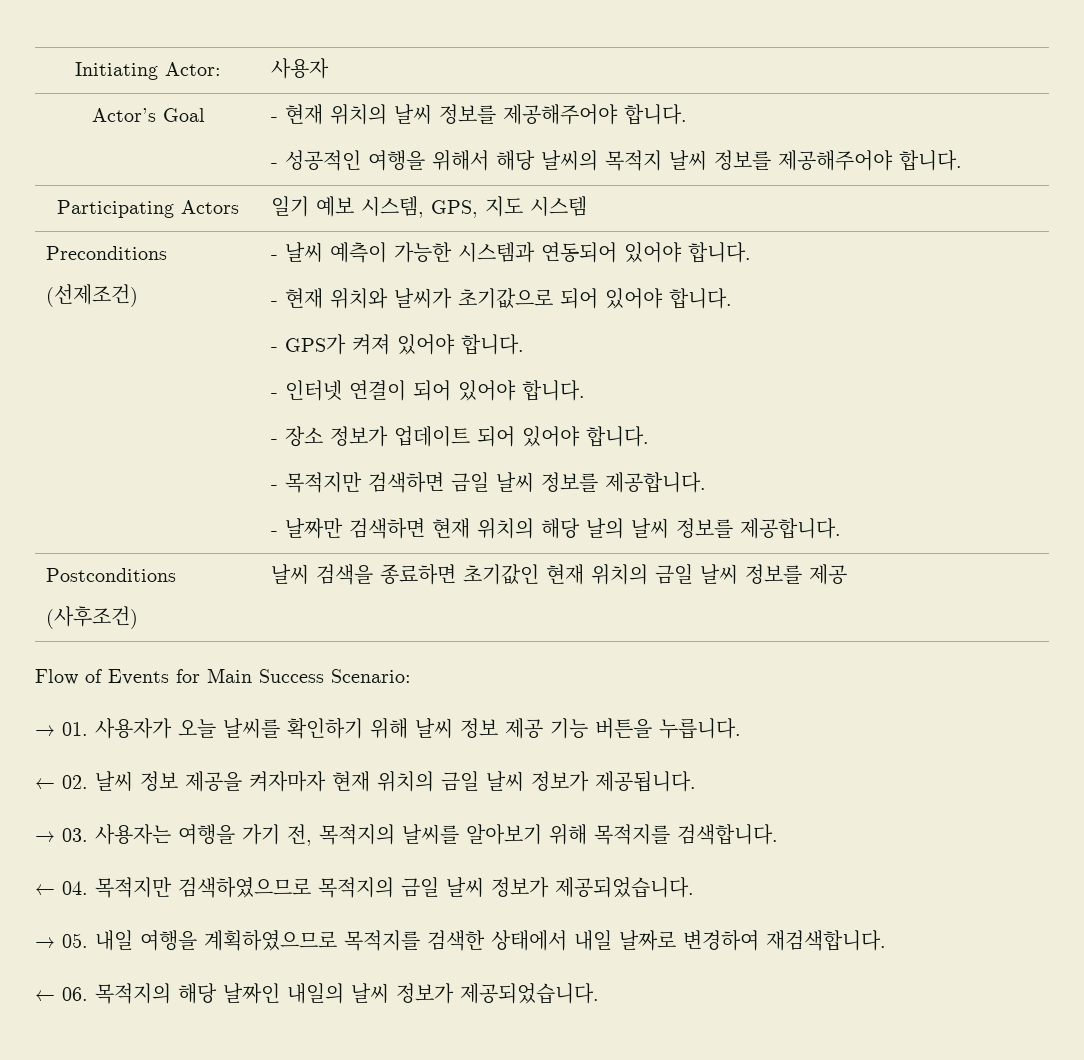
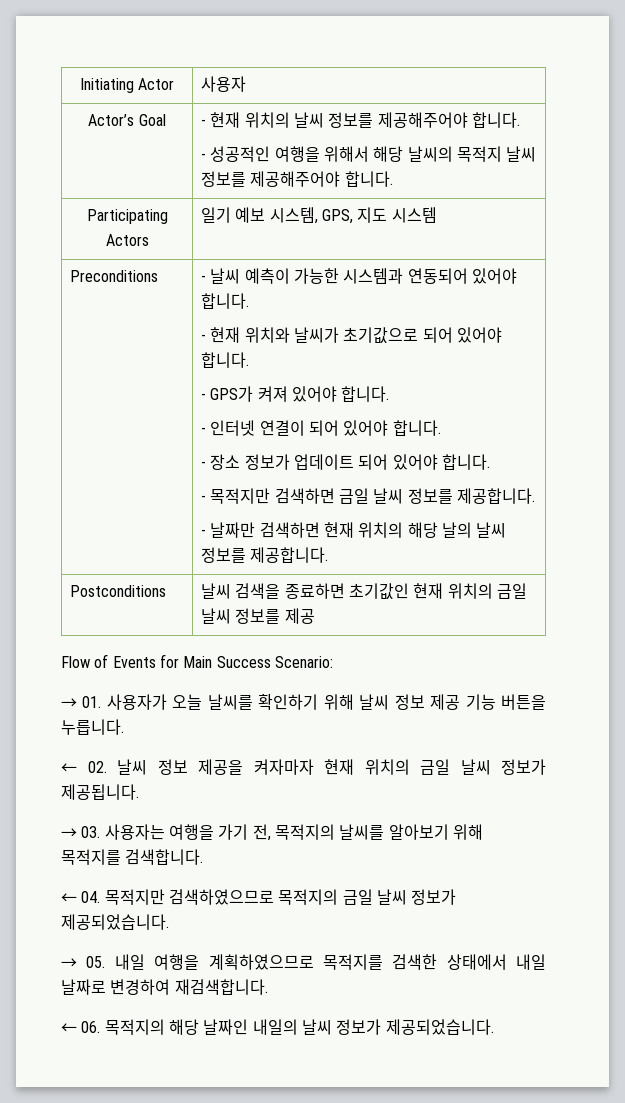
[165,62,221,76] Actor: -> [138,78,175,90] Actor
[45,284,138,307] // (선제조건) -> (158, 276) none
[45,606,138,629] // (사후조건) -> (166, 591) none

